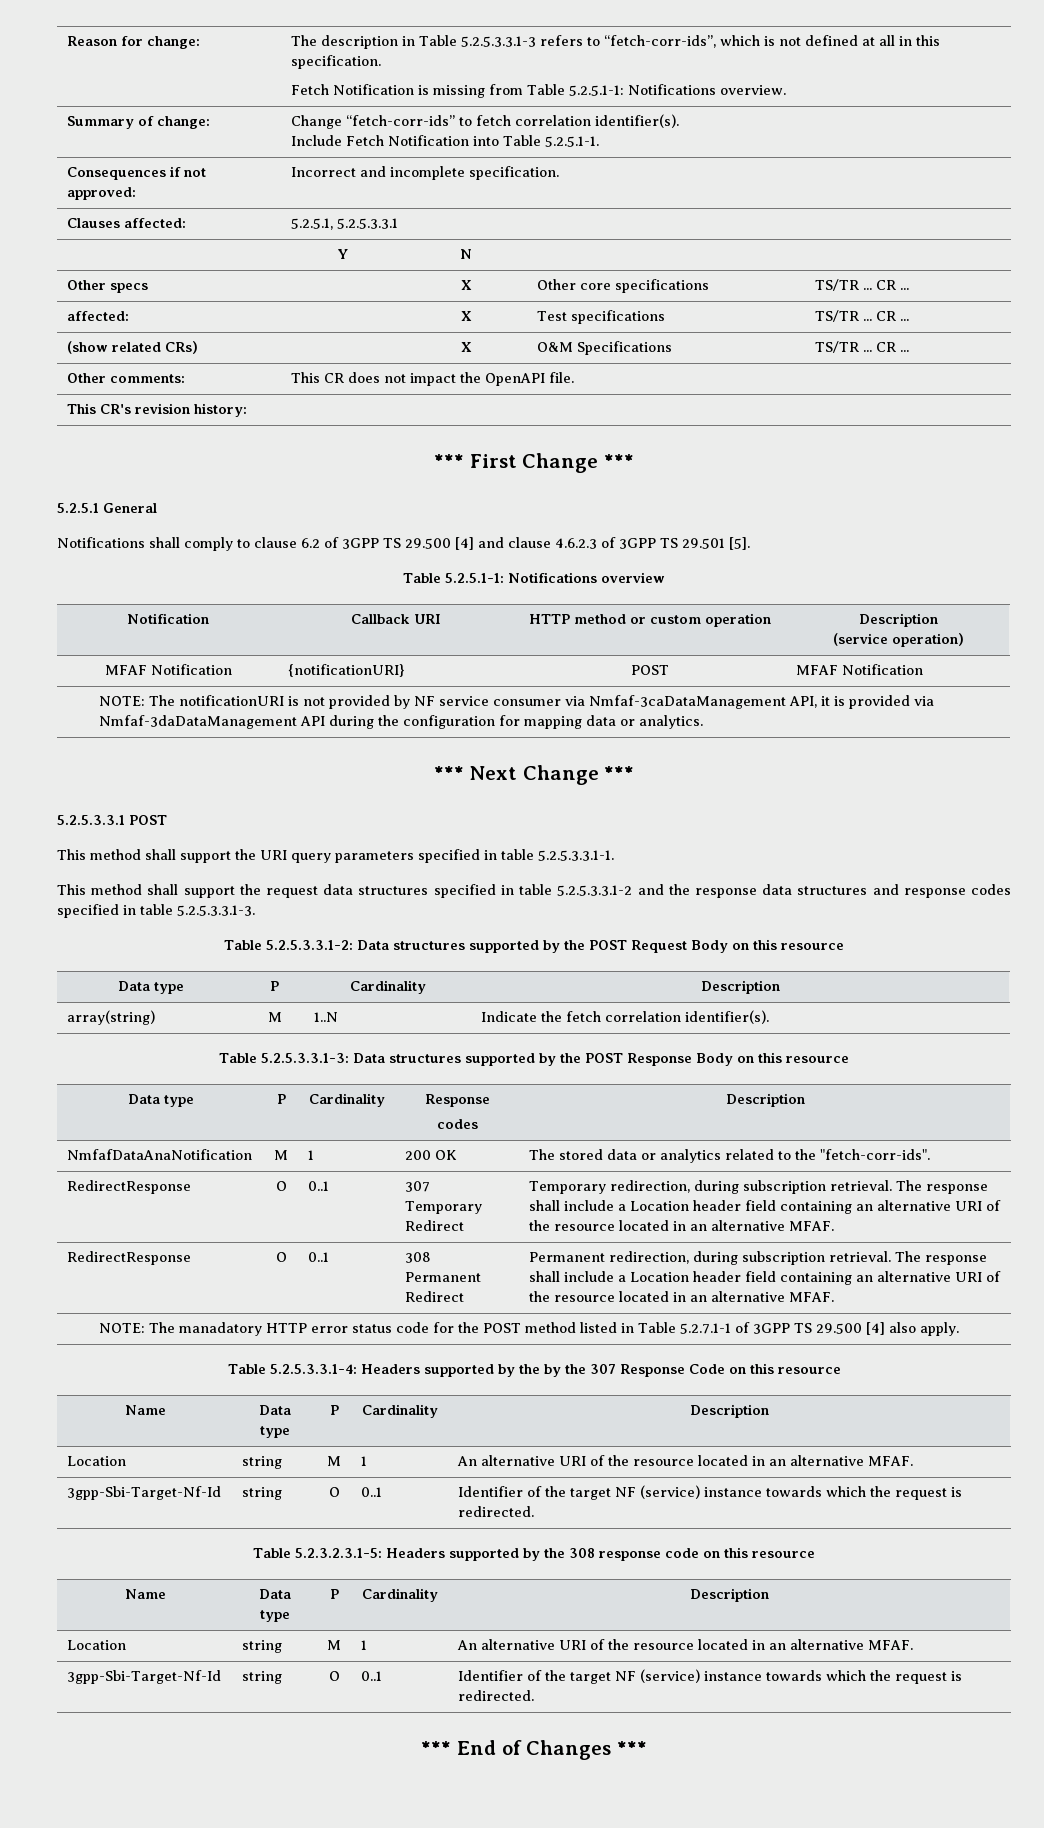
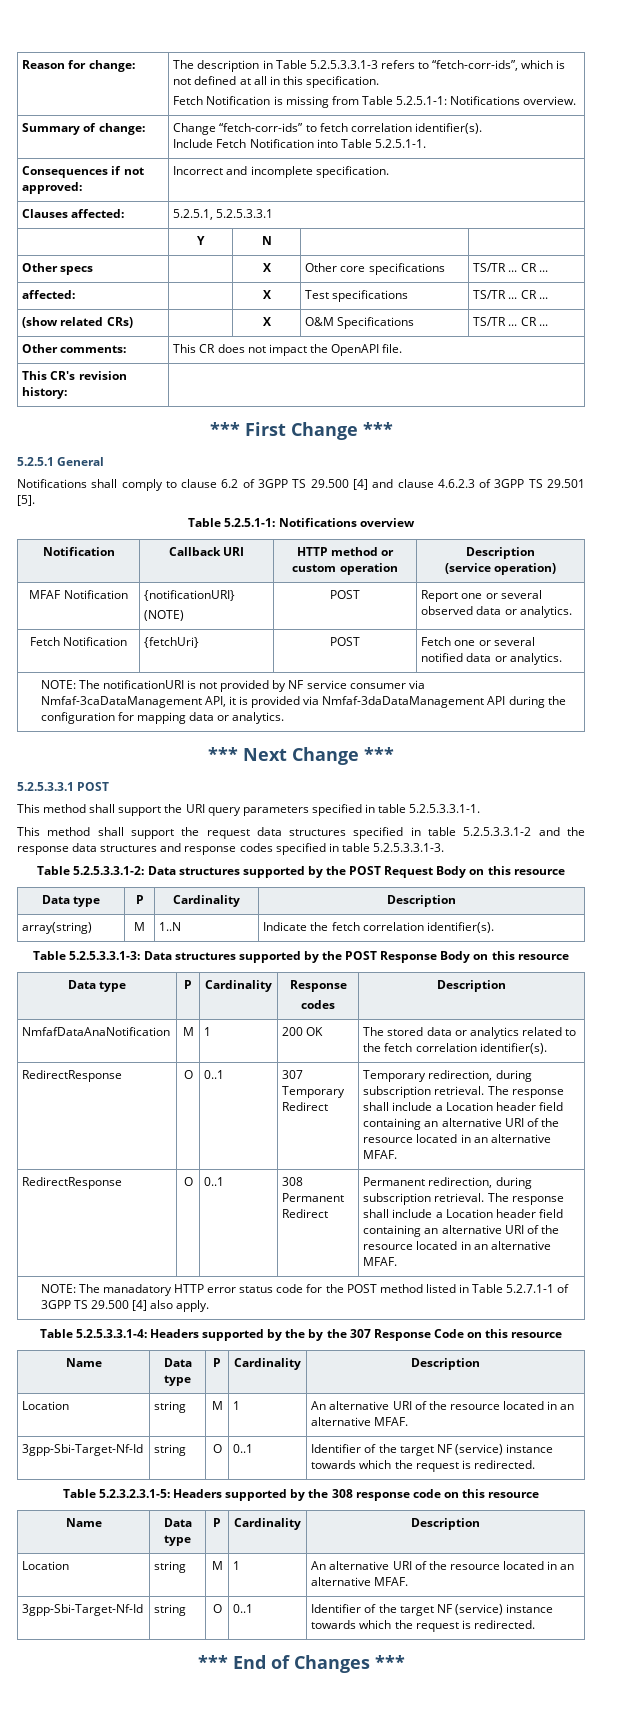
[631,665,669,675] [796,664,924,675] | POST | MFAF Notification -> [144,610,185,621] [330,590,360,599] [421,590,542,602] [421,606,572,618] [29,637,128,646] [144,637,200,648] [330,637,360,646] [421,637,535,646] [421,653,562,665] // (NOTE) | POST | Report one or several observed data or analytics. // Fetch Notification | {fetchUri} | POST | Fetch one or several notified data or analytics.
[820,1149,931,1160] "fetch-corr-ids". -> [384,1043,547,1054] fetch correlation identifier(s).

